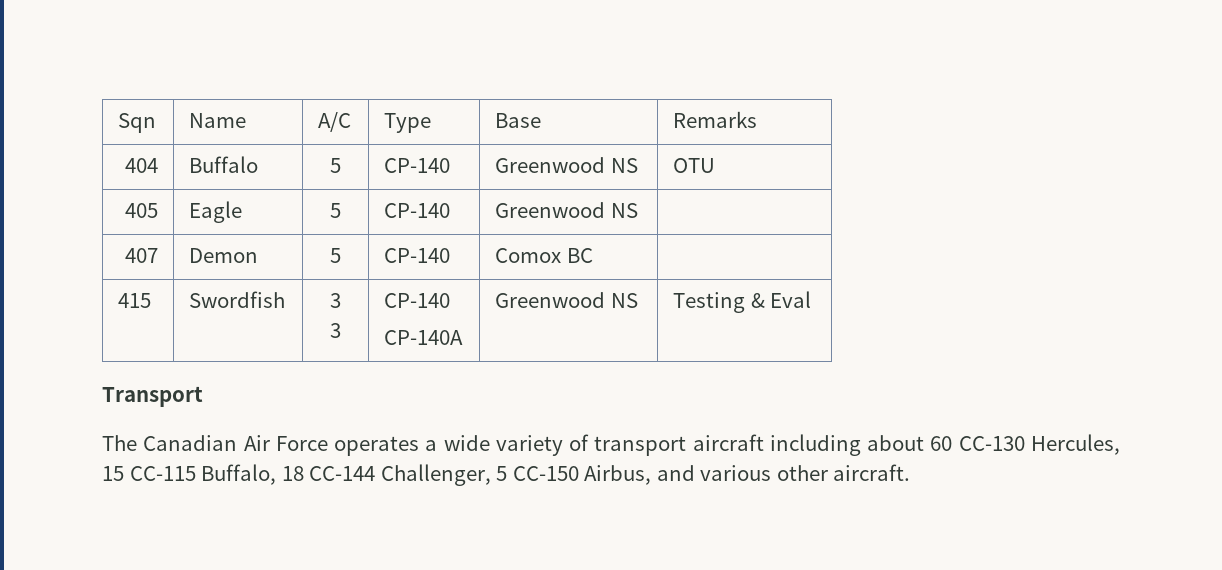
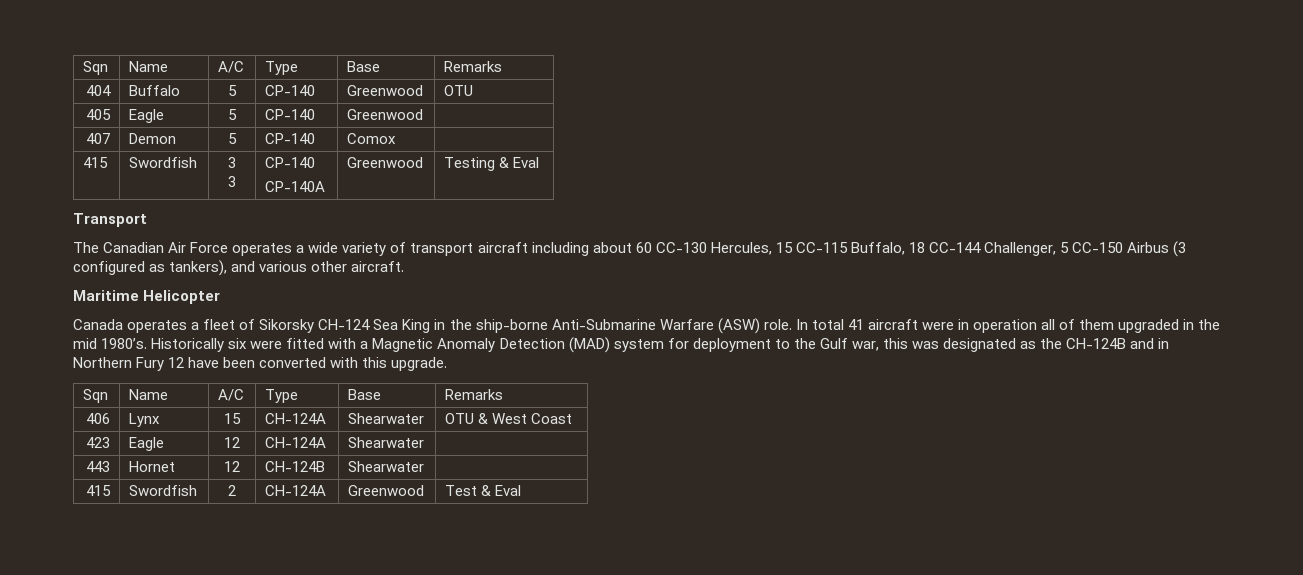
[610,158,638,173] NS -> (424, 90) none
[610,203,638,218] NS -> (424, 114) none
[566,248,593,263] BC -> (397, 138) none
[610,293,638,308] NS -> (424, 162) none
[584,465,652,485] Airbus, -> [1127,241,1187,257] [73,260,228,276] Airbus (3 configured as tankers),
(911, 472) none -> [73,290,221,304] [73,318,1221,334] [73,337,1170,353] [73,357,448,371] [83,389,109,403] [129,389,169,400] [218,389,245,401] [265,389,299,403] [348,389,382,400] [445,389,504,400] [85,413,110,424] [129,413,161,427] [224,413,241,424] [265,413,327,424] [348,413,425,424] [445,413,573,424] [85,437,110,448] [129,437,165,451] [224,437,240,448] [265,437,327,448] [348,437,425,448] [85,461,110,472] [129,461,176,472] [224,461,240,472] [265,461,326,472] [348,461,425,472] [85,485,111,496] [129,485,198,496] [228,485,236,496] [265,485,327,496] [348,485,425,496] [445,485,522,496] // Maritime Helicopter // Canada operates a fleet of Sikorsky CH-124 Sea King in the ship-borne Anti-Submarine Warfare (ASW) role. In total 41 aircraft were in operation all of them upgraded in the mid 1980’s. Historically six were fitted with a Magnetic Anomaly Detection (MAD) system for deployment to the Gulf war, this was designated as the CH-124B and in Northern Fury 12 have been converted with this upgrade. // Sqn | Name | A/C | Type | Base | Remarks // 406 | Lynx | 15 | CH-124A | Shearwater | OTU & West Coast // 423 | Eagle | 12 | CH-124A | Shearwater | // 443 | Hornet | 12 | CH-124B | Shearwater | // 415 | Swordfish | 2 | CH-124A | Greenwood | Test & Eval

